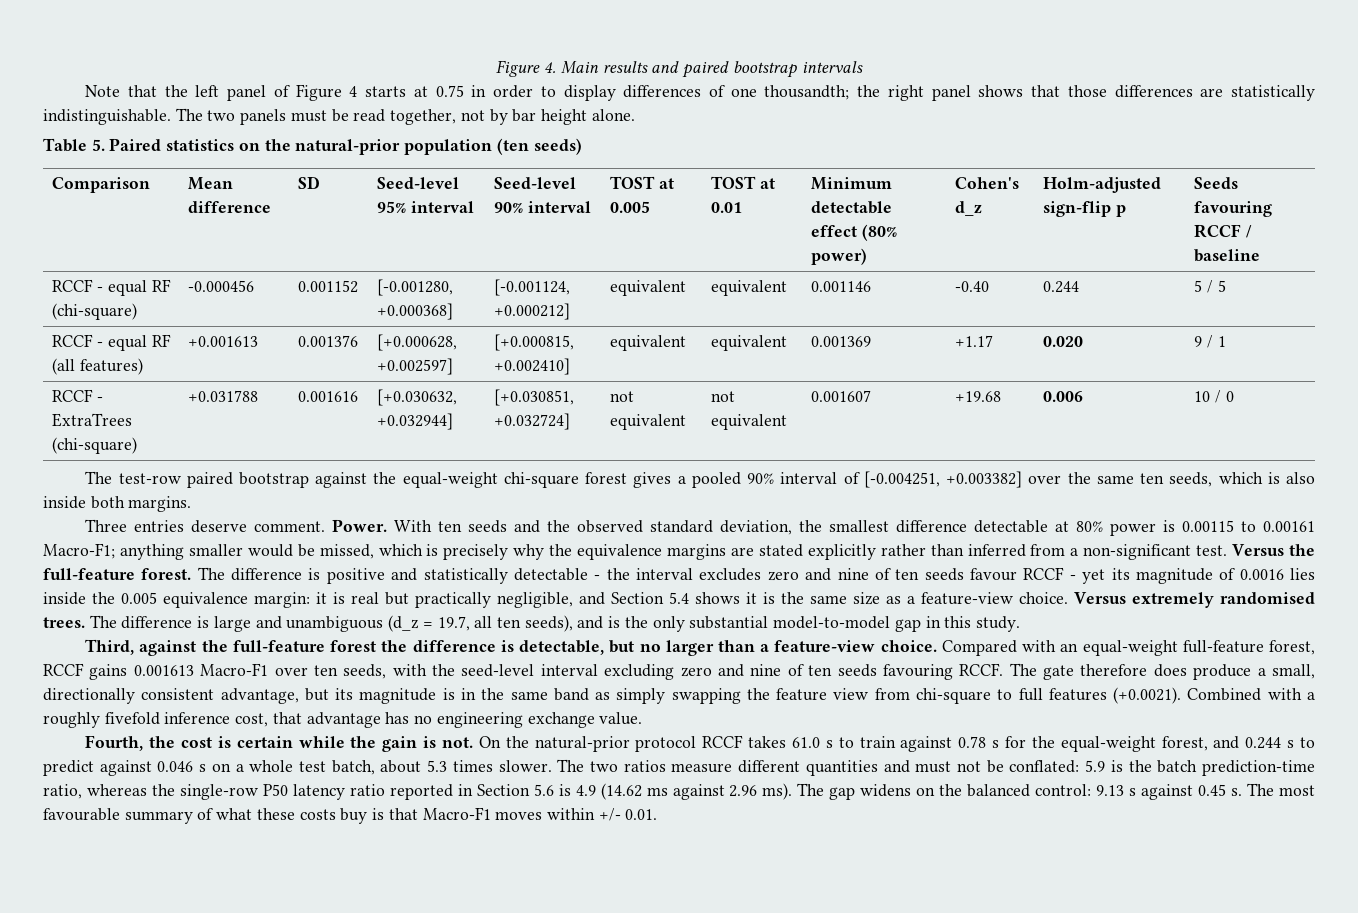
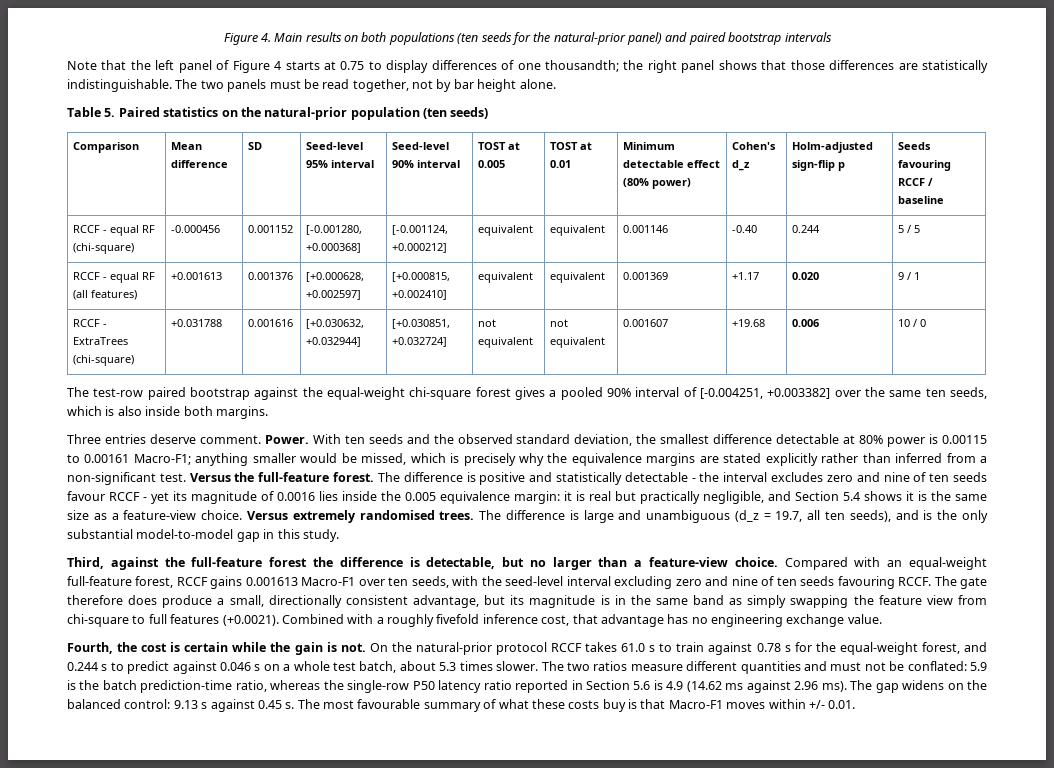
(648, 67) none -> [344,32,662,45] on both populations (ten seeds for the natural-prior panel)
[471,85,534,98] in order -> (365, 65) none

